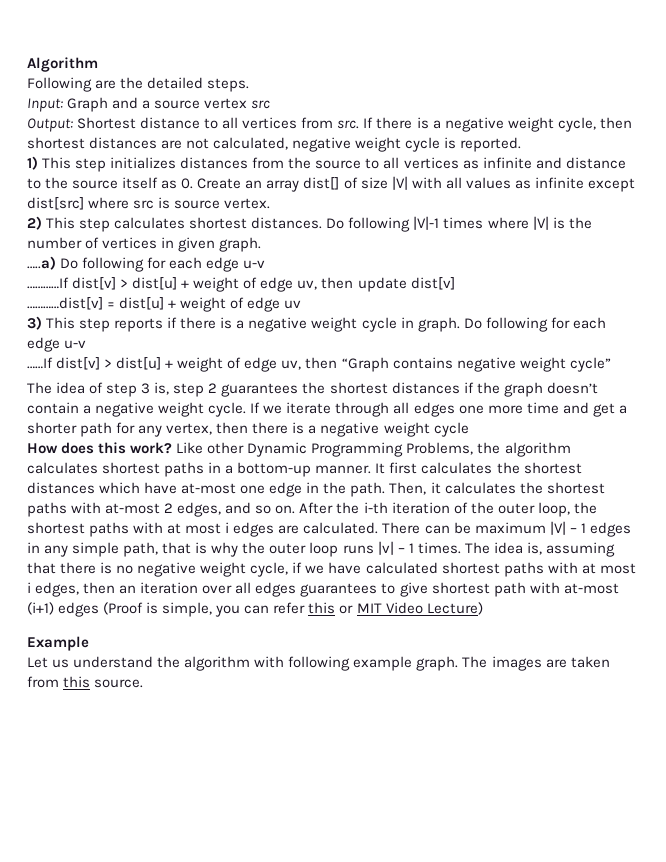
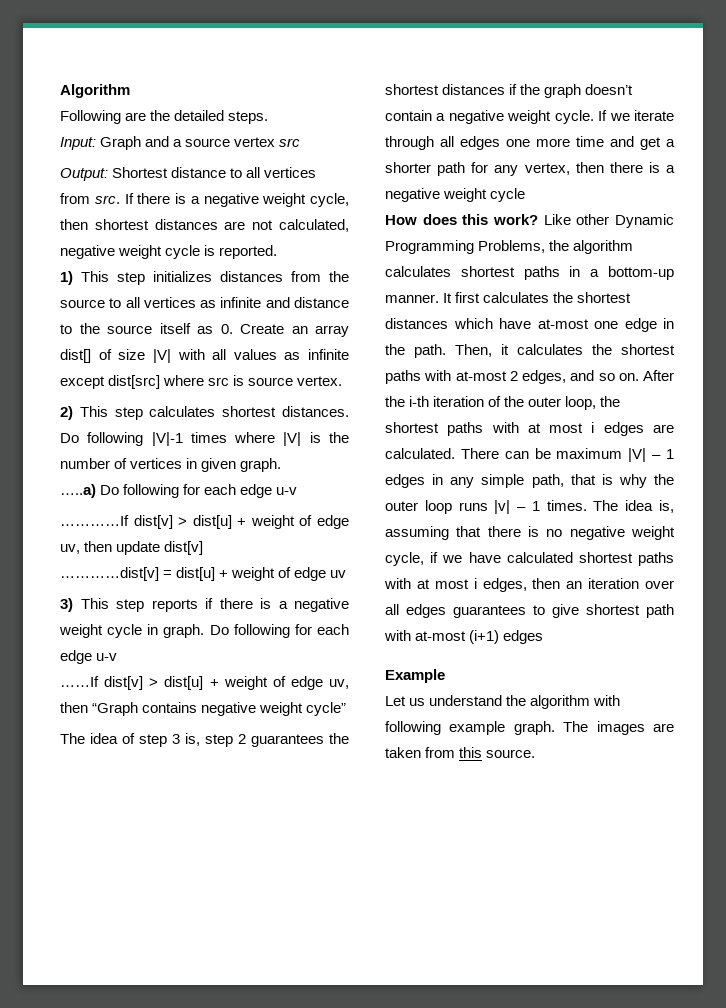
[103,602,483,617] (Proof is simple, you can refer this or MIT Video Lecture) -> (544, 637) none

